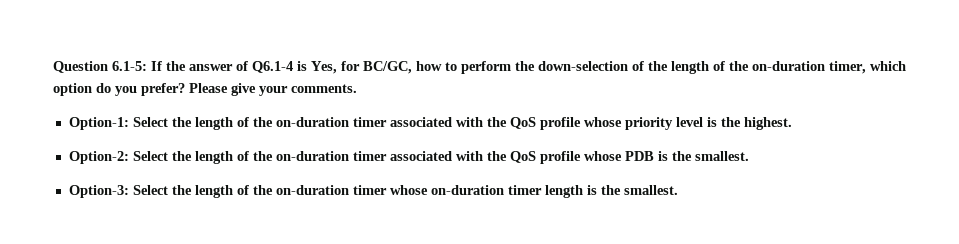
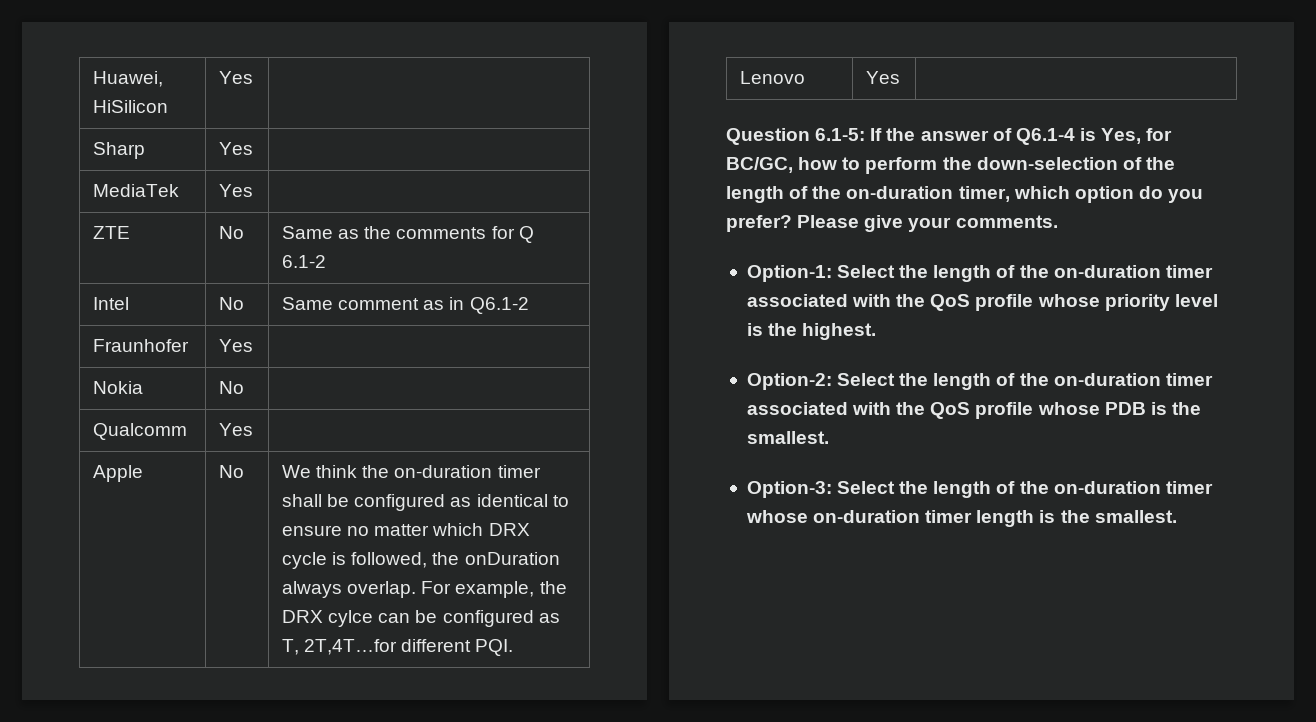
(53, 67) none -> [93,71,164,87] [93,100,169,113] [219,71,254,84] [93,142,146,159] [219,142,254,155] [93,184,180,197] [219,184,254,197] [93,226,131,239] [219,226,245,239] [282,226,534,243] [282,255,327,268] [93,297,130,310] [219,297,245,310] [282,297,529,314] [93,339,190,352] [219,339,254,352] [93,381,144,394] [219,381,245,394] [93,423,188,440] [219,423,254,436] [93,465,144,482] [219,465,245,478] [282,465,541,478] [282,494,569,511] [282,523,530,536] [282,552,560,569] [282,581,567,598] [282,610,560,627] [282,639,514,656] [740,71,806,84] [866,71,901,84] Huawei, HiSilicon | Yes | // Sharp | Yes | // MediaTek | Yes | // ZTE | No | Same as the comments for Q 6.1-2 // Intel | No | Same comment as in Q6.1-2 // Fraunhofer | Yes | // Nokia | No | // Qualcomm | Yes | // Apple | No | We think the on-duration timer shall be configured as identical to ensure no matter which DRX cycle is followed, the onDuration always overlap. For example, the DRX cylce can be configured as T, 2T,4T…for different PQI. // Lenovo | Yes | //

